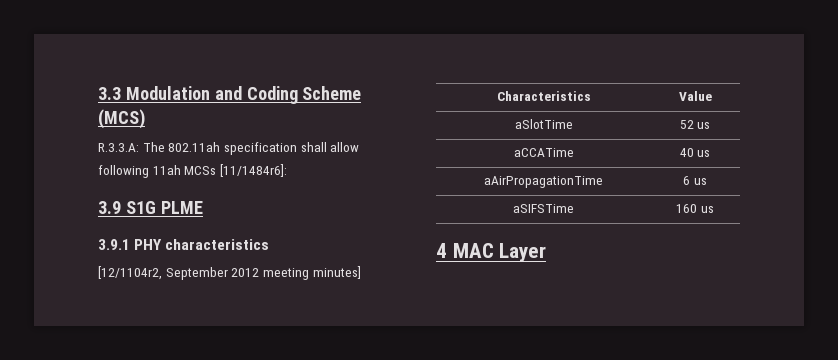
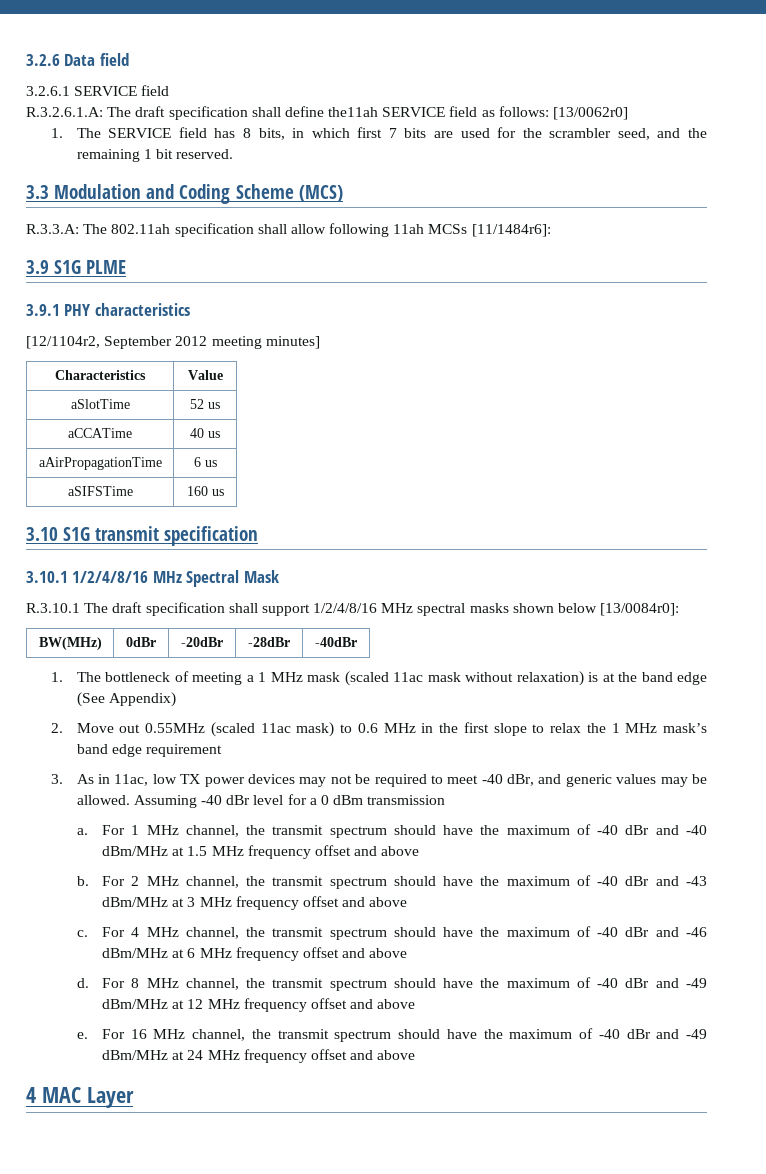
(98, 93) none -> [26,53,129,66] [26,85,170,96] [26,106,629,120] [51,127,707,140] [76,149,234,162] 3.2.6 Data field // 3.2.6.1 SERVICE field // R.3.2.6.1.A: The draft specification shall define the11ah SERVICE field as follows: [13/0062r0] // 1. The SERVICE field has 8 bits, in which first 7 bits are used for the scrambler seed, and the remaining 1 bit reserved. //
(714, 209) none -> [26,526,259,546] [26,570,279,587] [26,602,680,616] [38,637,102,650] [126,637,156,647] [181,637,223,647] [248,637,290,647] [315,637,357,647] [51,671,707,686] [76,692,176,707] [51,722,707,737] [76,744,223,757] [51,774,707,787] [76,794,446,808] [76,824,708,838] [101,845,420,859] [76,875,708,889] [101,896,408,910] [76,926,708,940] [101,947,408,961] [76,977,708,991] [101,998,416,1012] [76,1028,707,1042] [101,1049,416,1063] // 3.10 S1G transmit specification // 3.10.1 1/2/4/8/16 MHz Spectral Mask // R.3.10.1 The draft specification shall support 1/2/4/8/16 MHz spectral masks shown below [13/0084r0]: // BW(MHz) | 0dBr | -20dBr | -28dBr | -40dBr // 1. The bottleneck of meeting a 1 MHz mask (scaled 11ac mask without relaxation) is at the band edge (See Appendix) // 2. Move out 0.55MHz (scaled 11ac mask) to 0.6 MHz in the first slope to relax the 1 MHz mask’s band edge requirement // 3. As in 11ac, low TX power devices may not be required to meet -40 dBr, and generic values may be allowed. Assuming -40 dBr level for a 0 dBm transmission // a. For 1 MHz channel, the transmit spectrum should have the maximum of -40 dBr and -40 dBm/MHz at 1.5 MHz frequency offset and above // b. For 2 MHz channel, the transmit spectrum should have the maximum of -40 dBr and -43 dBm/MHz at 3 MHz frequency offset and above // c. For 4 MHz channel, the transmit spectrum should have the maximum of -40 dBr and -46 dBm/MHz at 6 MHz frequency offset and above // d. For 8 MHz channel, the transmit spectrum should have the maximum of -40 dBr and -49 dBm/MHz at 12 MHz frequency offset and above // e. For 16 MHz channel, the transmit spectrum should have the maximum of -40 dBr and -49 dBm/MHz at 24 MHz frequency offset and above

